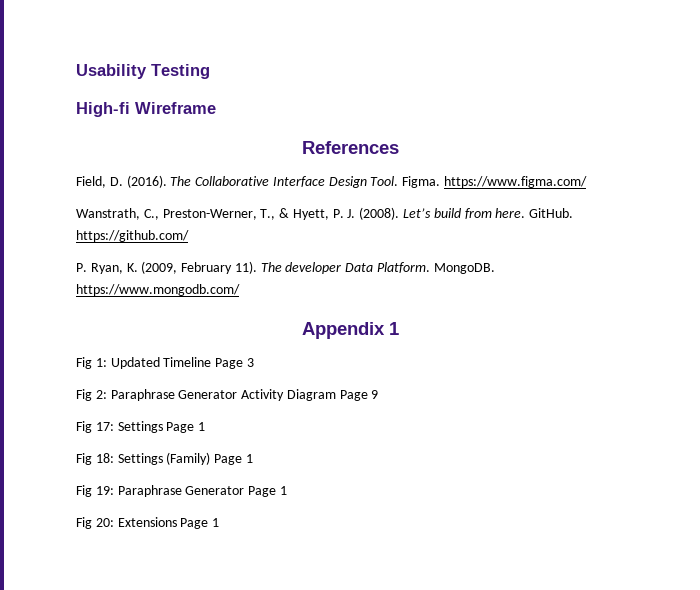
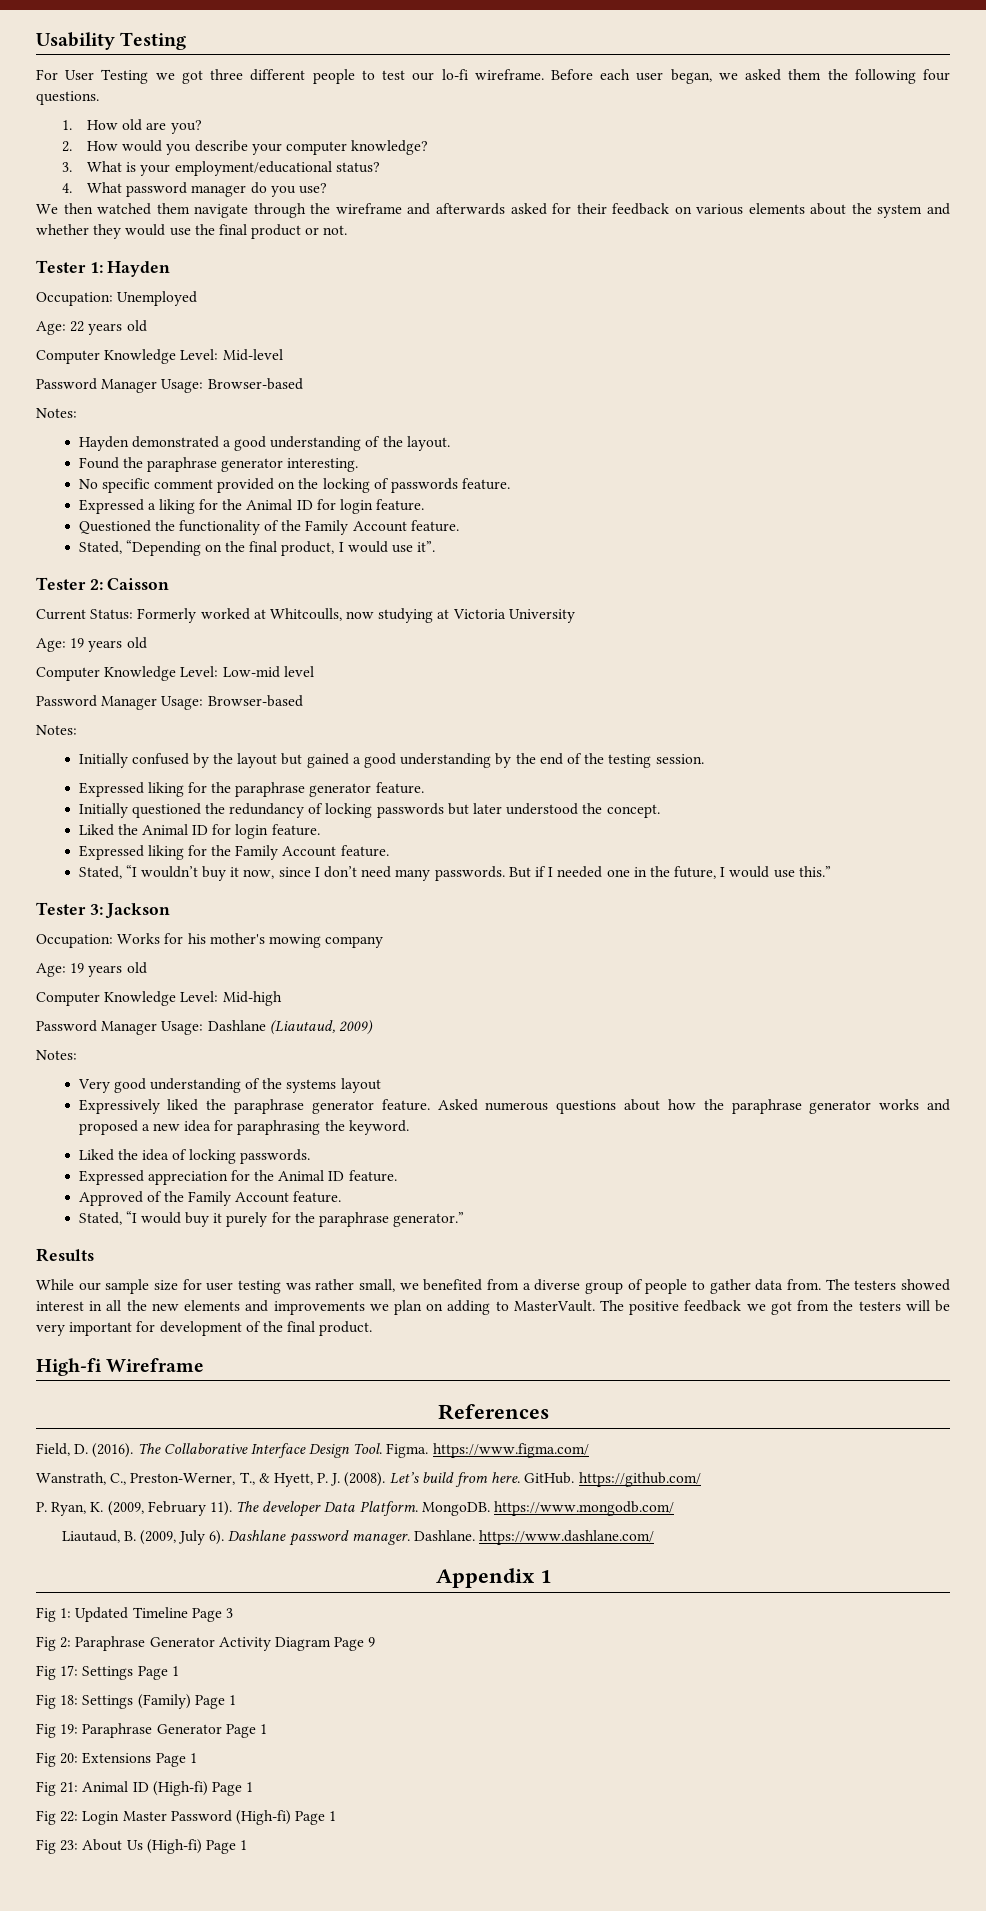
(210, 71) none -> [36,69,951,84] [36,91,99,105] [61,119,202,134] [61,140,429,155] [61,161,380,176] [61,182,327,197] [36,203,950,218] [36,224,348,239] [36,260,171,277] [36,291,198,306] [36,320,147,335] [36,349,283,364] [36,378,303,393] [36,408,77,418] [78,436,450,451] [78,457,359,472] [78,478,511,493] [78,499,425,514] [78,520,459,535] [78,540,436,556] [36,577,170,590] [36,608,575,623] [36,637,147,652] [36,666,314,681] [36,695,303,710] [36,725,77,735] [78,753,704,768] [78,782,424,797] [78,803,660,818] [78,824,320,839] [78,845,389,860] [78,865,831,881] [36,902,171,919] [36,933,384,948] [36,962,147,977] [36,991,282,1006] [36,1020,373,1035] [36,1050,77,1060] [77,1078,381,1093] [78,1099,951,1114] [78,1120,409,1135] [78,1149,311,1164] [78,1170,397,1185] [78,1191,342,1206] [78,1211,465,1227] [36,1248,94,1262] [36,1279,950,1294] [36,1300,951,1315] [36,1321,373,1336] // For User Testing we got three different people to test our lo-fi wireframe. Before each user began, we asked them the following four questions. // 1. How old are you? // 2. How would you describe your computer knowledge? // 3. What is your employment/educational status? // 4. What password manager do you use? // We then watched them navigate through the wireframe and afterwards asked for their feedback on various elements about the system and whether they would use the final product or not. // Tester 1: Hayden // Occupation: Unemployed // Age: 22 years old // Computer Knowledge Level: Mid-level // Password Manager Usage: Browser-based // Notes: // Hayden demonstrated a good understanding of the layout. // Found the paraphrase generator interesting. // No specific comment provided on the locking of passwords feature. // Expressed a liking for the Animal ID for login feature. // Questioned the functionality of the Family Account feature. // Stated, “Depending on the final product, I would use it”. // Tester 2: Caisson // Current Status: Formerly worked at Whitcoulls, now studying at Victoria University // Age: 19 years old // Computer Knowledge Level: Low-mid level // Password Manager Usage: Browser-based // Notes: // Initially confused by the layout but gained a good understanding by the end of the testing session. // Expressed liking for the paraphrase generator feature. // Initially questioned the redundancy of locking passwords but later understood the concept. // Liked the Animal ID for login feature. // Expressed liking for the Family Account feature. // Stated, “I wouldn’t buy it now, since I don’t need many passwords. But if I needed one in the future, I would use this.” // Tester 3: Jackson // Occupation: Works for his mother's mowing company // Age: 19 years old // Computer Knowledge Level: Mid-high // Password Manager Usage: Dashlane (Liautaud, 2009) // Notes: // Very good understanding of the systems layout // Expressively liked the paraphrase generator feature. Asked numerous questions about how the paraphrase generator works and proposed a new idea for paraphrasing the keyword. // Liked the idea of locking passwords. // Expressed appreciation for the Animal ID feature. // Approved of the Family Account feature. // Stated, “I would buy it purely for the paraphrase generator.” // Results // While our sample size for user testing was rather small, we benefited from a diverse group of people to gather data from. The testers showed interest in all the new elements and improvements we plan on adding to MasterVault. The positive feedback we got from the testers will be very important for development of the final product.
(240, 290) none -> [61,1530,655,1546] // Liautaud, B. (2009, July 6). Dashlane password manager. Dashlane. https://www.dashlane.com/
(220, 522) none -> [36,1781,254,1796] [36,1810,337,1825] [36,1839,248,1854] // Fig 21: Animal ID (High-fi) Page 1 // Fig 22: Login Master Password (High-fi) Page 1 // Fig 23: About Us (High-fi) Page 1

